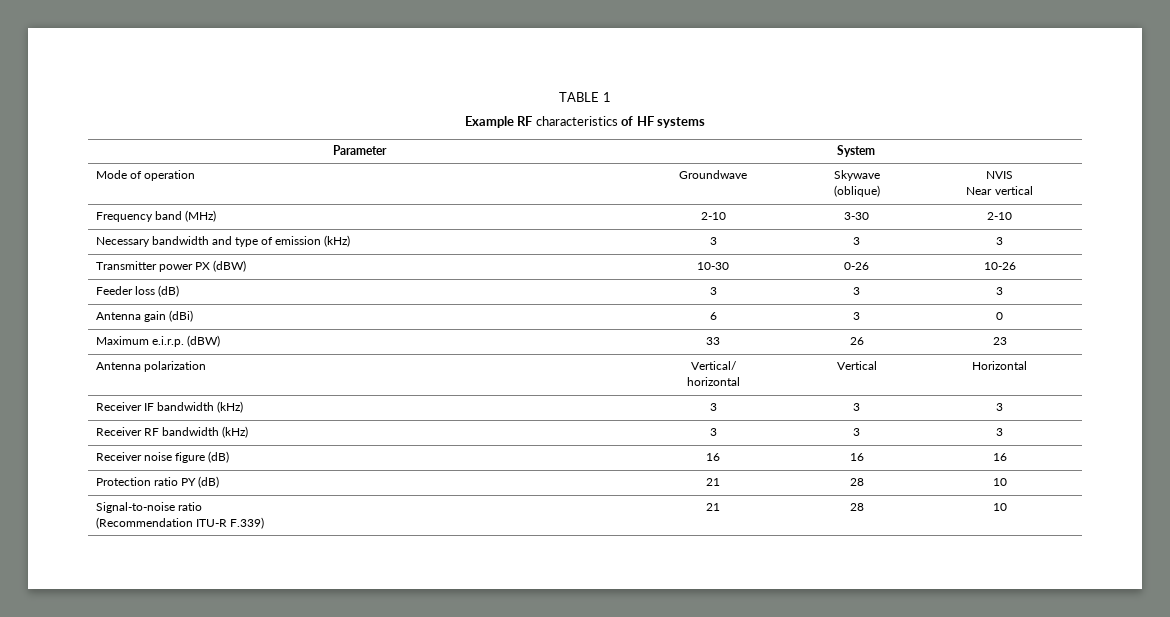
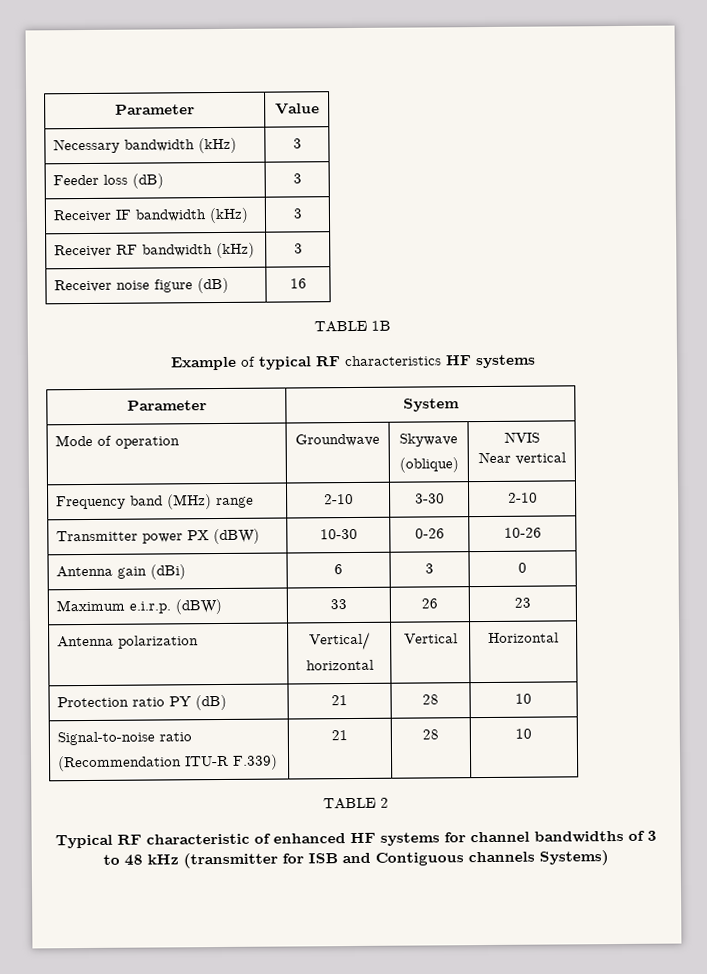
[559,92,611,102] TABLE 1 -> [115,104,195,115] [274,103,320,115] [53,137,238,154] [292,138,302,149] [53,173,165,189] [292,173,302,184] [53,207,250,224] [292,208,302,219] [54,242,256,259] [293,243,303,254] [54,277,230,294] [289,278,307,289] [313,320,391,333] Parameter | Value // Necessary bandwidth (kHz) | 3 // Feeder loss (dB) | 3 // Receiver IF bandwidth (kHz) | 3 // Receiver RF bandwidth (kHz) | 3 // Receiver noise figure (dB) | 16 // TABLE 1B
(514, 122) none -> [240,356,312,370] of typical
[621,116,634,126] of -> (442, 361) none
(216, 216) none -> [216,496,255,509] range
[95,235,351,247] [709,237,717,245] [853,237,860,245] [996,237,1003,245] // Necessary bandwidth and type of emission (kHz) | 3 | 3 | 3 -> (538, 497) none
[95,285,179,297] [709,287,717,295] [853,287,860,295] [996,287,1003,295] // Feeder loss (dB) | 3 | 3 | 3 -> (542, 532) none
[95,401,243,413] [709,403,717,411] [853,403,860,411] [996,403,1003,411] [95,426,248,438] [709,428,717,436] [853,428,860,436] [996,428,1003,436] [95,451,229,463] [706,453,720,461] [849,453,864,461] [992,453,1007,461] // Receiver IF bandwidth (kHz) | 3 | 3 | 3 // Receiver RF bandwidth (kHz) | 3 | 3 | 3 // Receiver noise figure (dB) | 16 | 16 | 16 -> (559, 637) none
(1007, 507) none -> [323,797,389,810] [55,830,657,849] [103,850,609,869] // TABLE 2 // Typical RF characteristic of enhanced HF systems for channel bandwidths of 3 to 48 kHz (transmitter for ISB and Contiguous channels Systems)

